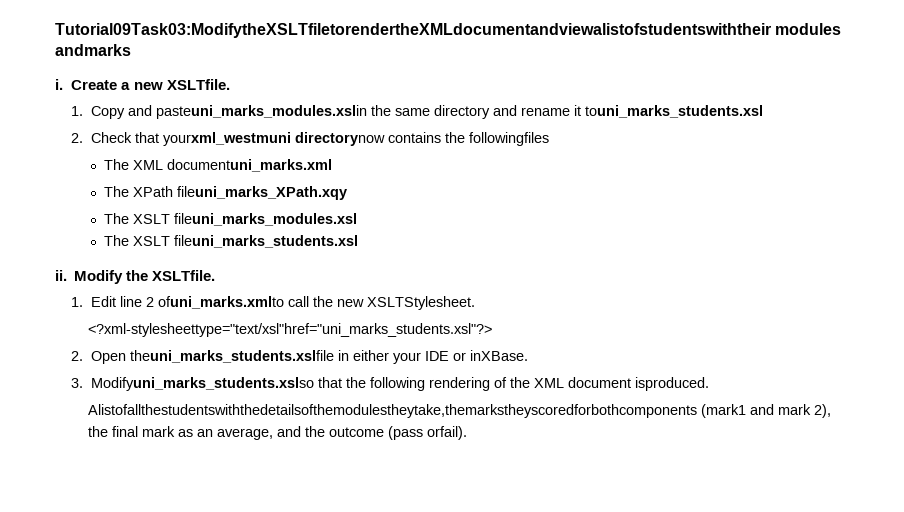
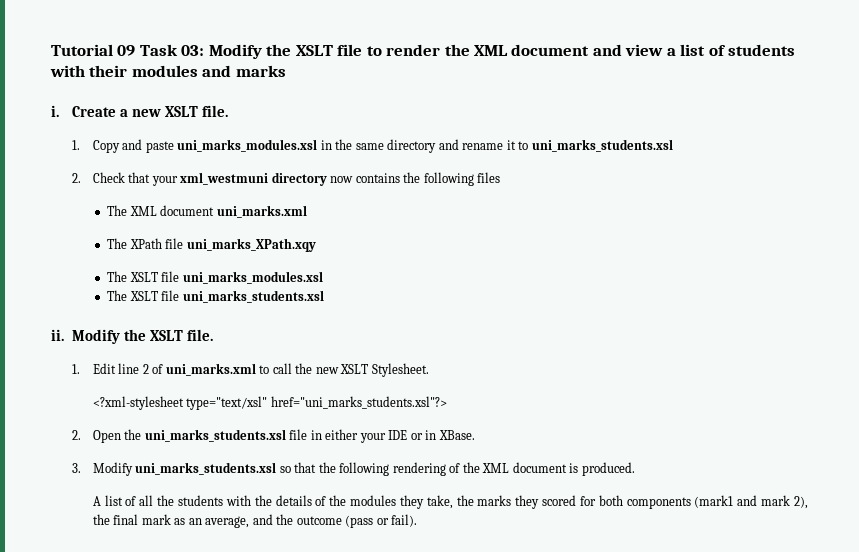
[55,23,842,38] [55,44,131,56] Tutorial09Task03:ModifytheXSLTfiletorendertheXMLdocumentandviewalistofstudentswiththeir modules andmarks -> [51,44,796,59] [50,65,286,77] Tutorial 09 Task 03: Modify the XSLT file to render the XML document and view a list of students with their modules and marks
[166,79,230,90] XSLTfile. -> [164,105,228,117] XSLT file.
[155,105,367,119] pasteuni_marks_modules.xslin -> [145,139,332,153] paste uni_marks_modules.xsl in
[584,105,763,118] touni_marks_students.xsl -> [518,139,673,152] to uni_marks_students.xsl
[162,132,549,146] yourxml_westmuni directorynow contains the followingfiles -> [151,172,501,186] your xml_westmuni directory now contains the following files
[166,159,332,172] documentuni_marks.xml -> [160,205,307,218] document uni_marks.xml
[176,186,347,200] [103,213,357,226] [103,235,358,248] fileuni_marks_XPath.xqy // The XSLT fileuni_marks_modules.xsl // The XSLT fileuni_marks_students.xsl -> [165,238,316,252] [107,271,323,284] [107,290,324,303] file uni_marks_XPath.xqy // The XSLT file uni_marks_modules.xsl // The XSLT file uni_marks_students.xsl
[152,270,216,281] XSLTfile. -> [149,329,213,341] XSLT file.
[157,296,475,310] [87,323,492,337] ofuni_marks.xmlto call the new XSLTStylesheet. // <?xml-stylesheettype="text/xsl"href="uni_marks_students.xsl"?> -> [152,363,429,377] [92,396,447,410] of uni_marks.xml to call the new XSLT Stylesheet. // <?xml-stylesheet type="text/xsl" href="uni_marks_students.xsl"?>
[129,350,334,363] theuni_marks_students.xslfile -> [124,429,308,442] the uni_marks_students.xsl file
[469,350,528,361] inXBase. -> [425,430,475,440] in XBase.
[90,377,314,391] Modifyuni_marks_students.xslso -> [92,462,291,476] Modify uni_marks_students.xsl so
[634,377,709,391] [87,404,697,418] isproduced. // Alistofallthestudentswiththedetailsofthemodulestheytake,themarkstheyscoredforbothcomponents -> [569,462,635,476] [92,495,691,509] is produced. // A list of all the students with the details of the modules they take, the marks they scored for both components
[426,426,467,440] orfail). -> [376,514,418,527] or fail).

